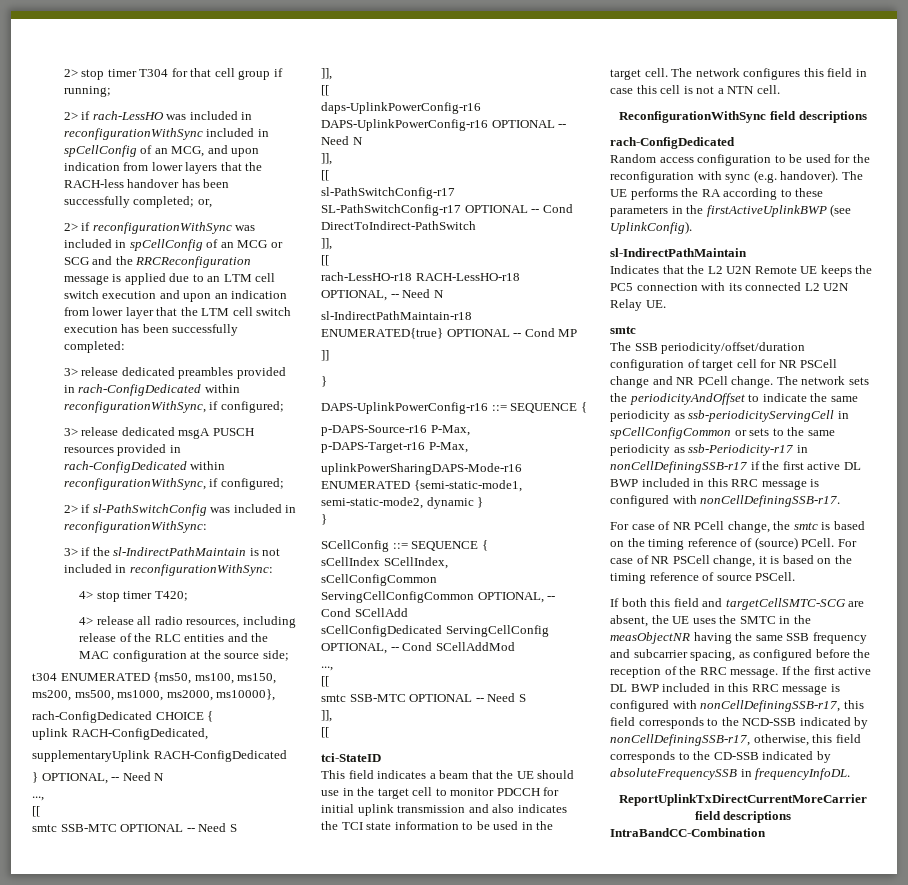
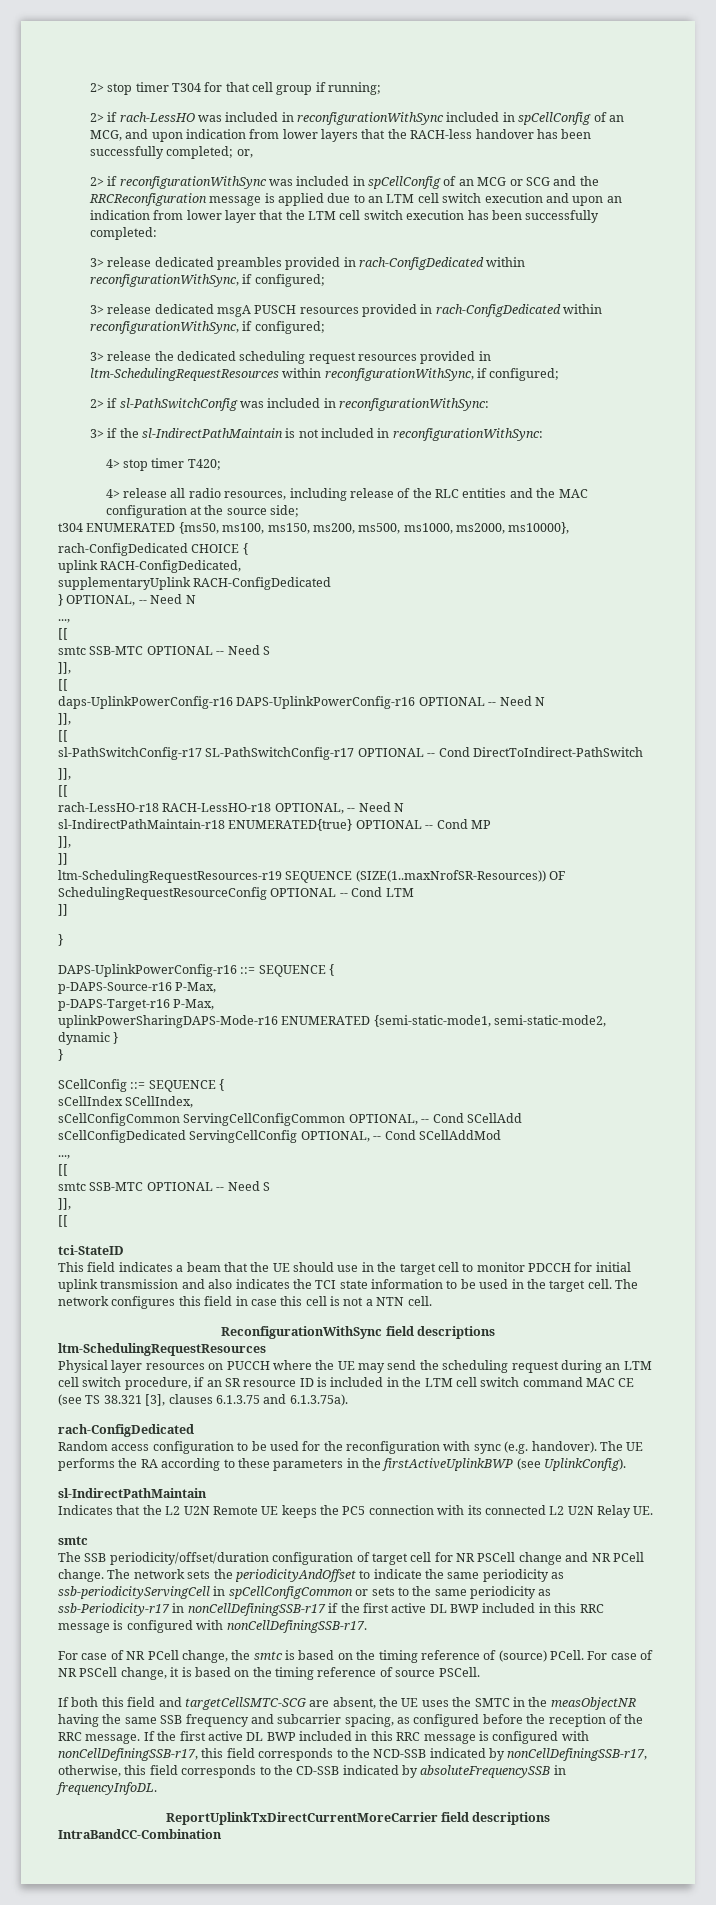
(284, 484) none -> [89,351,491,364] [89,368,560,381] // 3> release the dedicated scheduling request resources provided in ltm-SchedulingRequestResources within reconfigurationWithSync, if configured;
(578, 333) none -> [58,836,71,848] [58,853,68,865] [58,870,566,883] [58,887,414,900] // ]], // ]] // ltm-SchedulingRequestResources-r19 SEQUENCE (SIZE(1..maxNrofSR-Resources)) OF SchedulingRequestResourceConfig OPTIONAL -- Cond LTM
(867, 117) none -> [58,1343,266,1356] [58,1360,652,1373] [58,1377,635,1390] [58,1394,348,1406] // ltm-SchedulingRequestResources // Physical layer resources on PUCCH where the UE may send the scheduling request during an LTM cell switch procedure, if an SR resource ID is included in the LTM cell switch command MAC CE (see TS 38.321 [3], clauses 6.1.3.75 and 6.1.3.75a).

